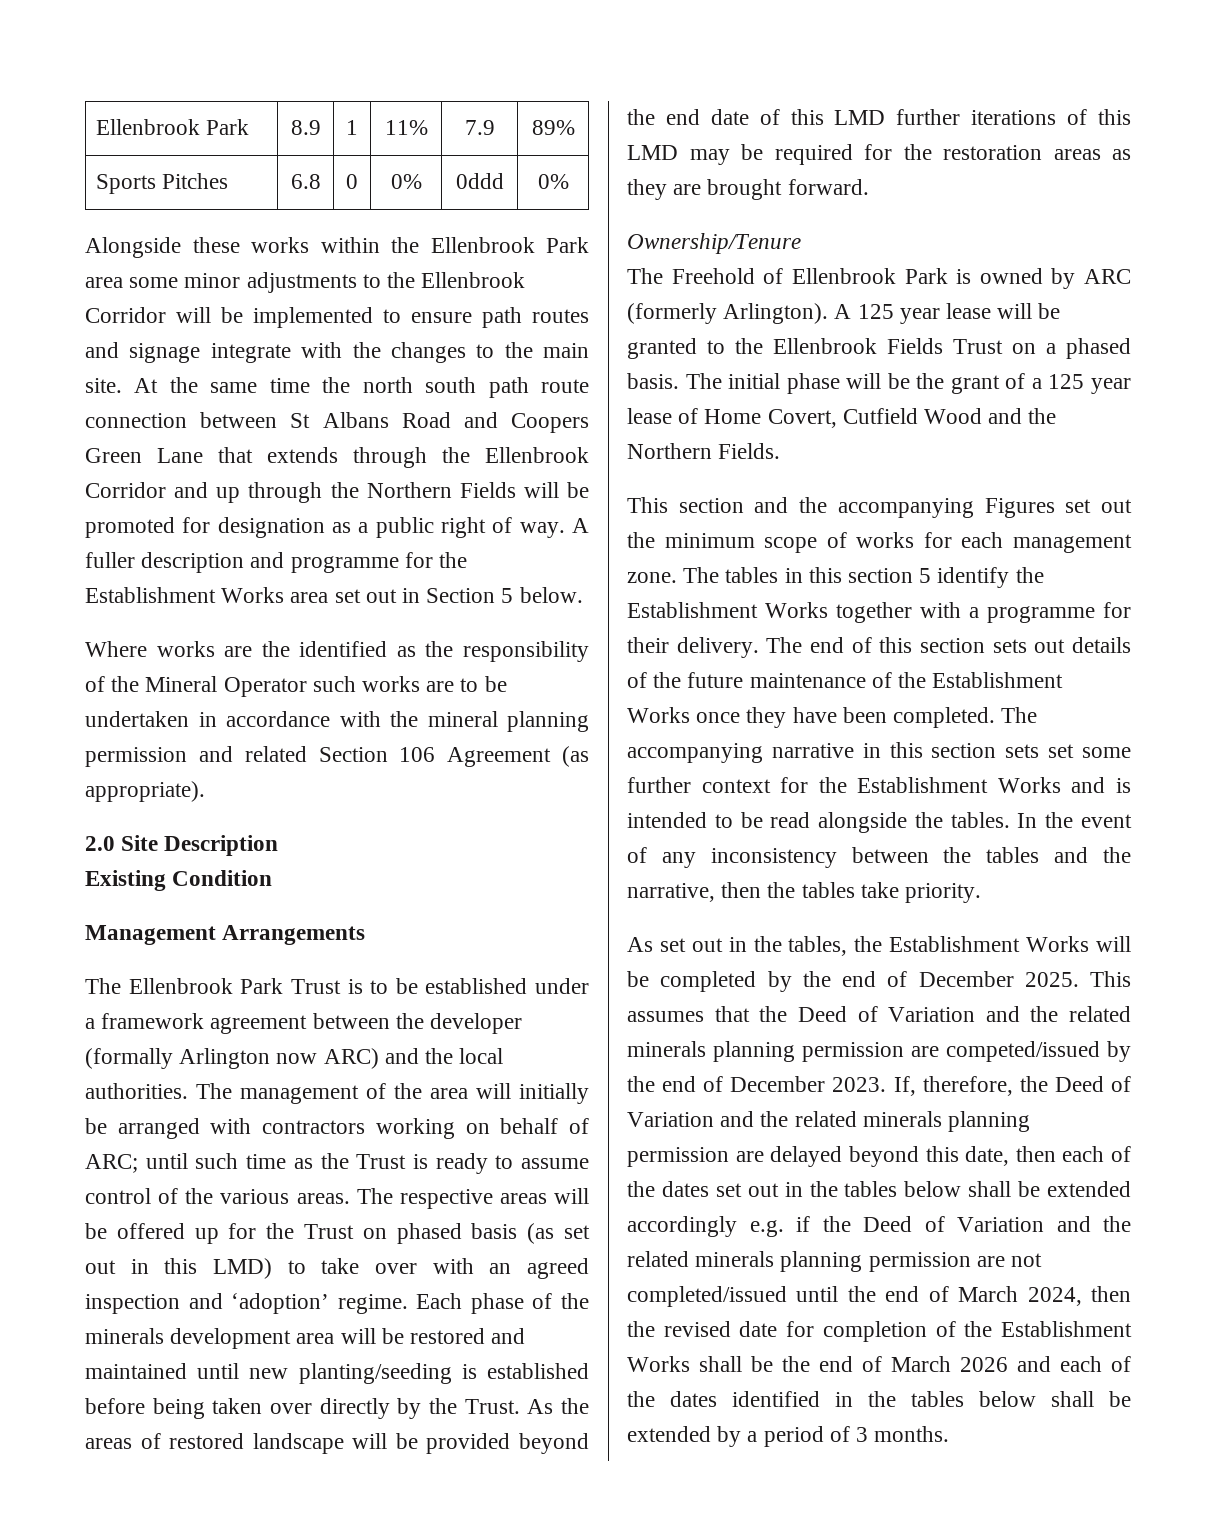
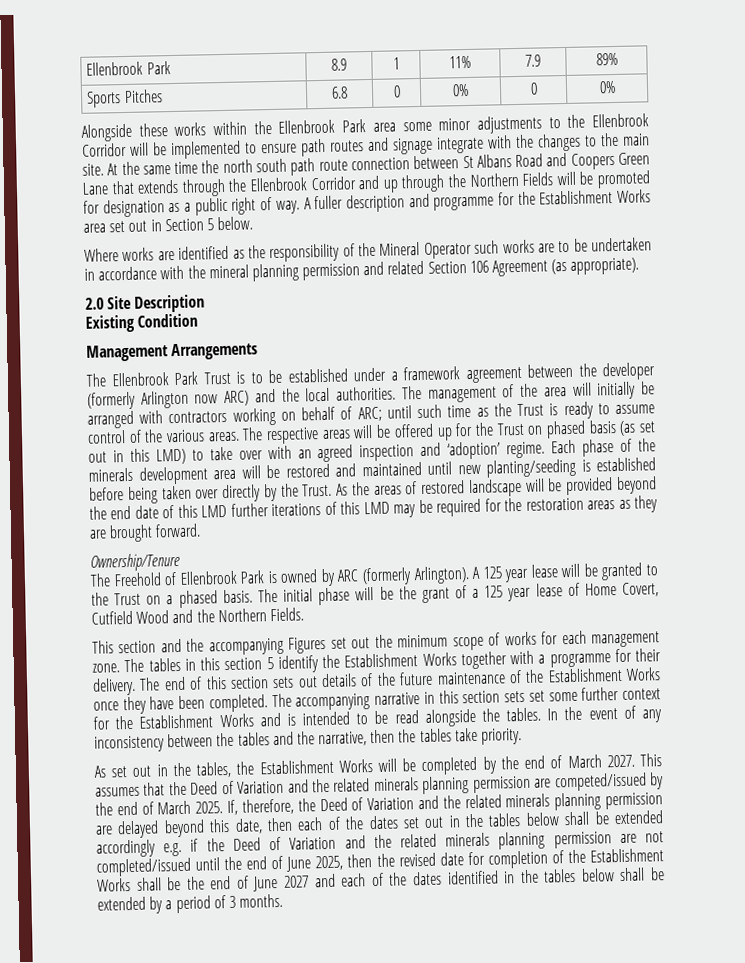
[455,173,504,189] 0ddd -> [529,82,538,95] 0
[261,641,290,657] the -> (175, 255) none
[85,1048,173,1069] (formally -> [87,391,136,410] (formerly
[773,338,943,354] Ellenbrook Fields -> (109, 599) none
[918,971,1079,987] December 2025. -> [567,754,635,769] March 2027.
[730,1076,887,1092] December 2023. -> [157,800,224,815] March 2025.
[958,1286,1082,1306] March 2024, -> [286,855,344,872] June 2025,
[891,1356,1008,1372] March 2026 -> [253,875,310,892] June 2027

